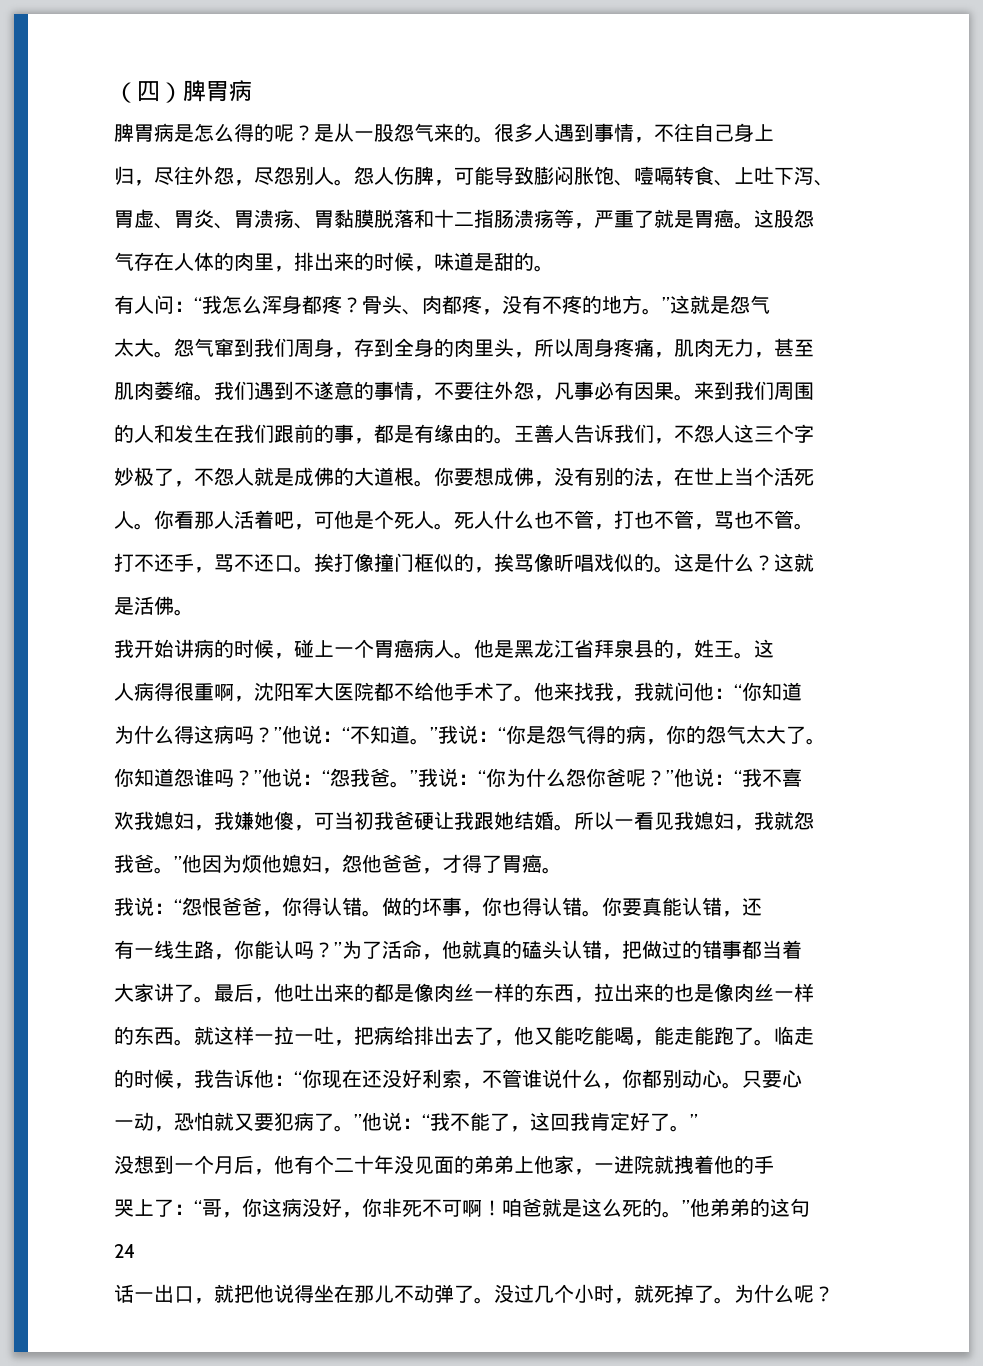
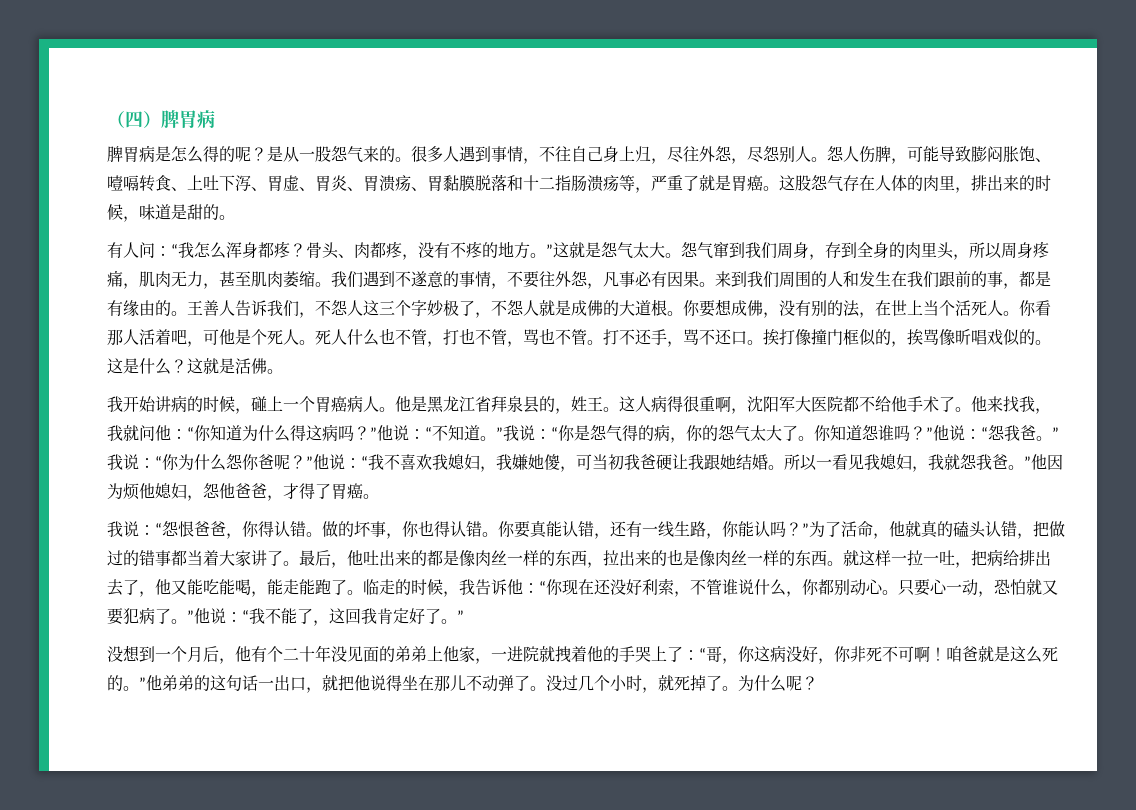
(774, 132) // -> (635, 153) none
(834, 183) // -> (267, 189) none
(814, 218) // -> (828, 182) none
(770, 304) // -> (633, 250) none
(814, 348) // -> (251, 278) none
(814, 391) // -> (811, 279) none
(814, 433) // -> (427, 308) none
(814, 477) // -> (987, 308) none
(814, 526) // -> (603, 342) none
(814, 562) // -> (219, 366) none
(774, 648) // -> (635, 404) none
(802, 691) // -> (242, 433) none
(826, 741) // -> (814, 438) none
(802, 777) // -> (416, 462) none
(814, 820) // -> (977, 461) none
(762, 907) // -> (627, 529) none
(802, 949) // -> (219, 558) none
(814, 992) // -> (779, 558) none
(814, 1035) // -> (395, 587) none
(802, 1079) // -> (947, 587) none
(774, 1164) // -> (635, 654) none
[114,1244,135,1258] // 24 // -> (242, 683) none

